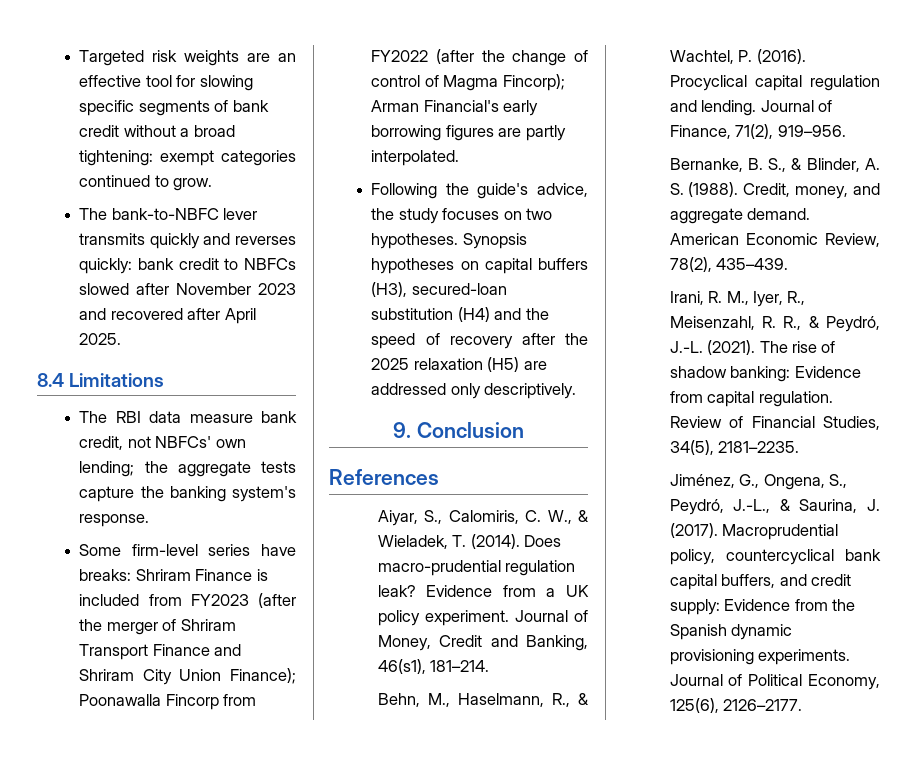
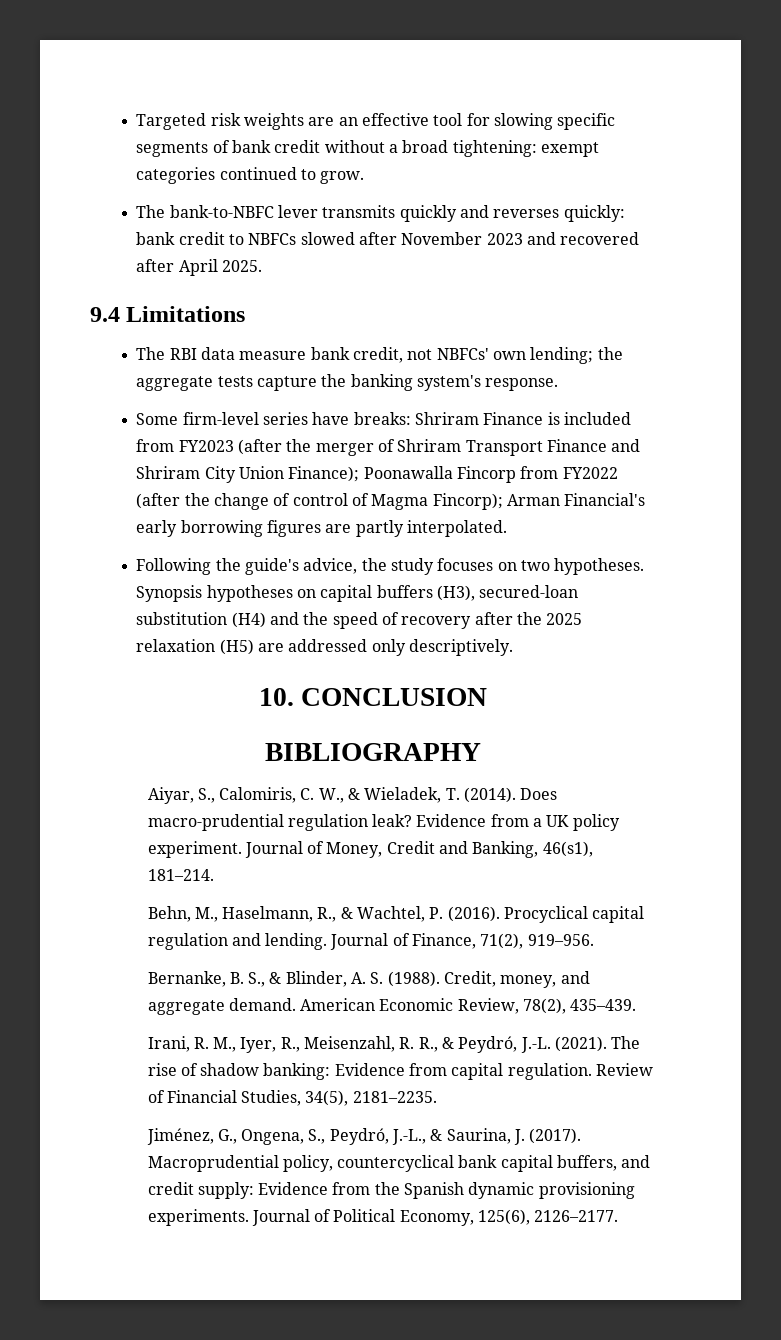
[37,373,64,387] 8.4 -> [90,307,120,322] 9.4
[393,422,524,438] [329,469,439,485] 9. Conclusion // References -> [258,688,488,706] [265,743,481,761] 10. CONCLUSION // BIBLIOGRAPHY

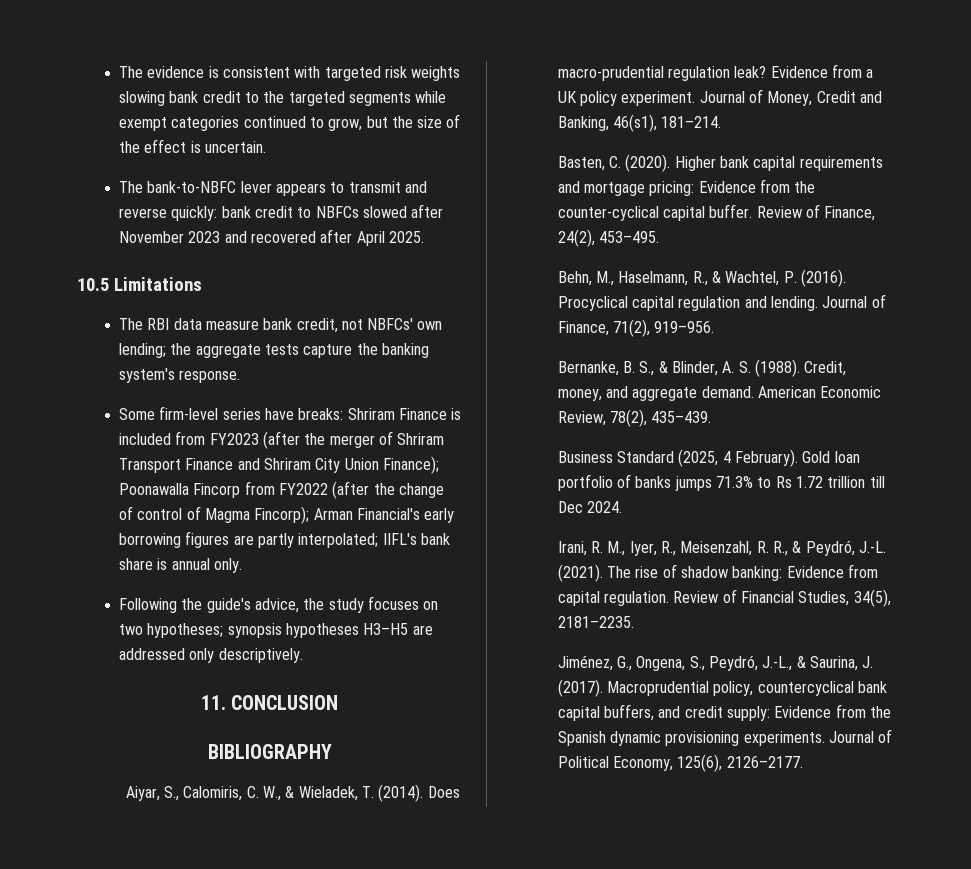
[136,113,616,130] [136,140,599,157] [136,167,365,184] [136,205,560,222] Targeted risk weights are an effective tool for slowing specific segments of bank credit without a broad tightening: exempt categories continued to grow. // The bank-to-NBFC lever transmits quickly and reverses -> [118,66,461,81] [118,91,447,106] [118,114,461,131] [118,139,266,153] [118,181,427,196] [118,208,167,218] The evidence is consistent with targeted risk weights slowing bank credit to the targeted segments while exempt categories continued to grow, but the size of the effect is uncertain. // The bank-to-NBFC lever appears to transmit and reverse
[90,307,120,322] 9.4 -> [77,278,109,291] 10.5
[406,520,507,537] interpolated. -> [298,533,450,548] [118,558,242,573] interpolated; IIFL's bank share is annual only.
[554,558,645,575] [136,585,579,602] [136,612,583,629] [136,639,254,655] hypotheses. Synopsis hypotheses on capital buffers (H3), secured-loan substitution (H4) and the speed of recovery after the 2025 relaxation (H5) -> [147,623,409,638] hypotheses; synopsis hypotheses H3–H5
[258,688,294,706] 10. -> [200,695,226,710] 11.
(214, 875) none -> [557,154,883,172] [557,179,816,196] [557,204,876,221] [557,229,659,247] // Basten, C. (2020). Higher bank capital requirements and mortgage pricing: Evidence from the counter-cyclical capital buffer. Review of Finance, 24(2), 453–495.
(637, 1005) none -> [557,449,860,467] [557,474,885,491] [557,501,622,513] // Business Standard (2025, 4 February). Gold loan portfolio of banks jumps 71.3% to Rs 1.72 trillion till Dec 2024.

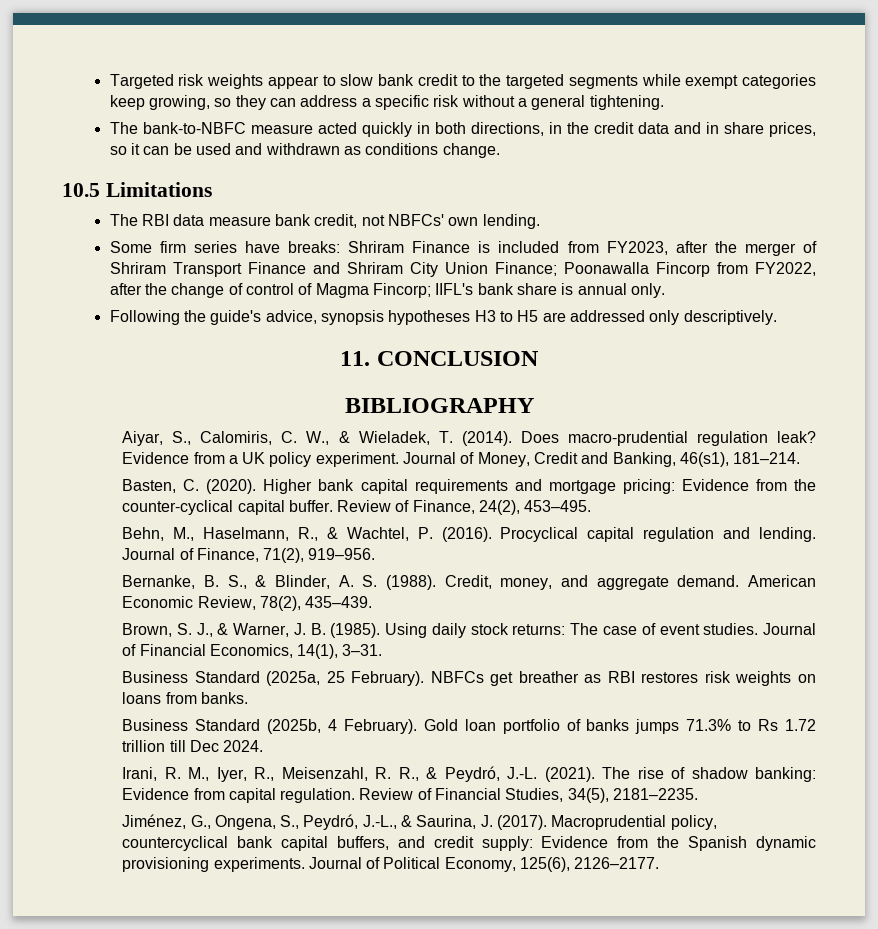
[118,66,461,81] [118,91,165,106] The evidence is consistent with targeted risk weights slowing -> [109,74,374,89] Targeted risk weights appear to slow
[243,114,461,131] [118,139,266,153] [118,181,427,196] [118,204,444,221] [118,229,424,246] continued to grow, but the size of the effect is uncertain. // The bank-to-NBFC lever appears to transmit and reverse quickly: bank credit to NBFCs slowed after November 2023 and recovered after April 2025. -> [109,95,664,110] [109,122,817,137] [109,143,500,158] keep growing, so they can address a specific risk without a general tightening. // The bank-to-NBFC measure acted quickly in both directions, in the credit data and in share prices, so it can be used and withdrawn as conditions change.
[118,343,429,358] [118,368,241,383] lending; the aggregate tests capture the banking system's response. -> [482,214,540,229] lending.
[159,406,219,420] firm-level -> [159,241,186,253] firm
[209,431,300,449] FY2023 (after -> [606,241,708,255] FY2023, after
[382,456,439,474] Finance); -> [494,262,557,276] Finance;
[278,481,370,499] FY2022 (after -> [754,262,816,276] [109,283,142,295] FY2022, after
[254,506,455,524] [118,531,379,548] Fincorp); Arman Financial's early borrowing figures are partly interpolated; -> [372,283,431,298] Fincorp;
[303,596,439,613] [118,623,409,638] the study focuses on two hypotheses; synopsis hypotheses H3–H5 -> [320,310,539,325] synopsis hypotheses H3 to H5
[557,449,719,467] Business Standard (2025, -> [122,623,816,638] [122,644,383,659] [122,671,817,686] [122,692,248,704] [122,719,322,734] Brown, S. J., & Warner, J. B. (1985). Using daily stock returns: The case of event studies. Journal of Financial Economics, 14(1), 3–31. // Business Standard (2025a, 25 February). NBFCs get breather as RBI restores risk weights on loans from banks. // Business Standard (2025b,

